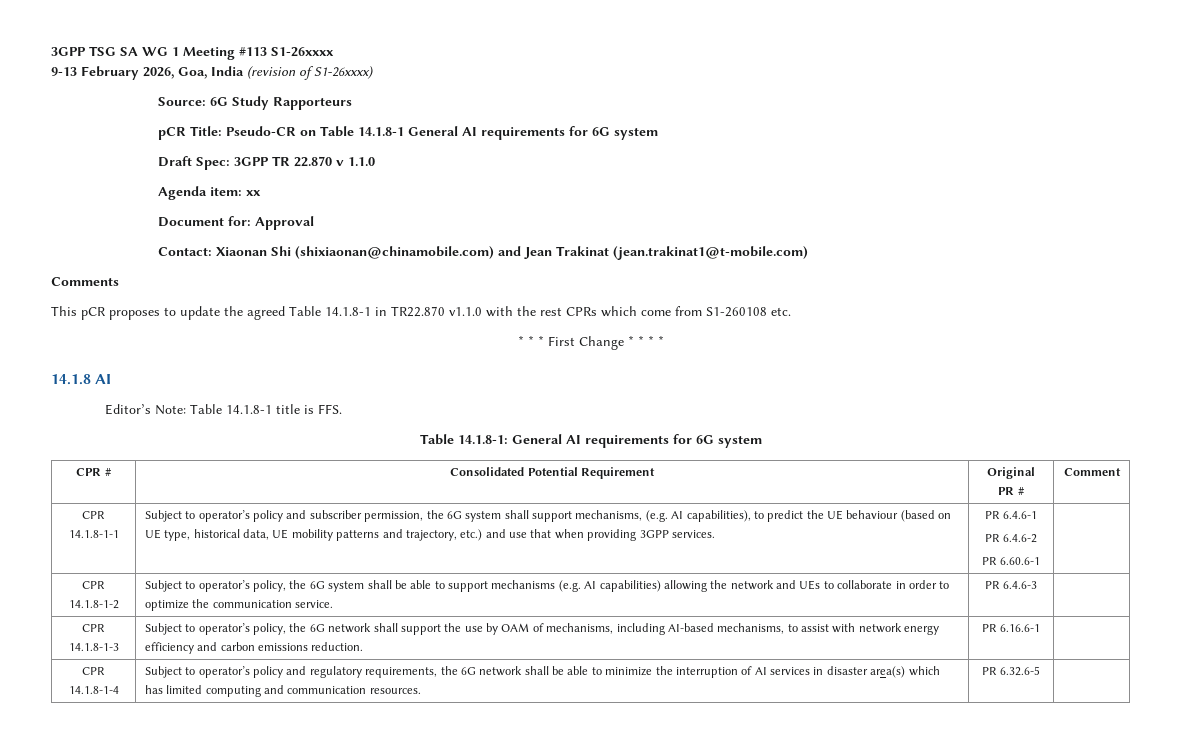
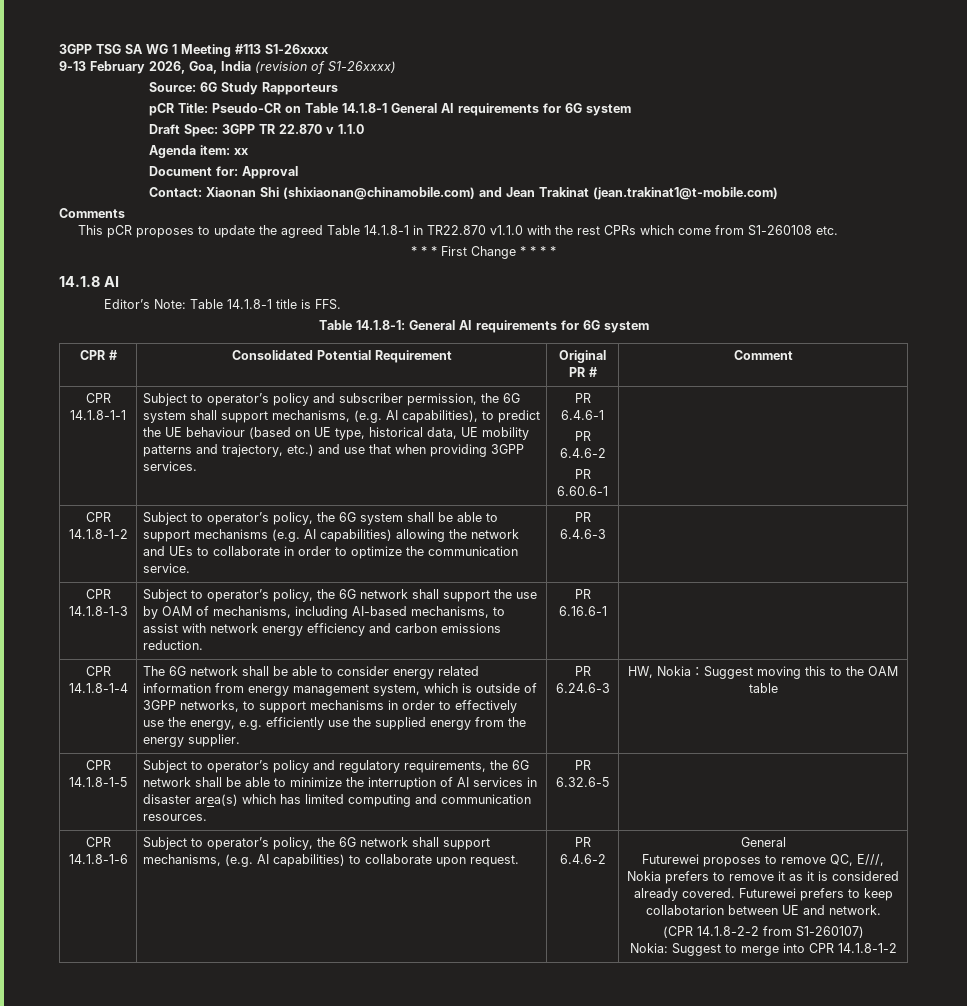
(119, 690) none -> [142,666,479,679] [142,683,537,696] [142,700,517,713] [142,717,526,730] [142,734,240,747] [574,666,591,676] [555,683,610,693] [627,666,898,679] [748,683,778,693] [85,760,111,770] [69,777,127,787] | The 6G network shall be able to consider energy related information from energy management system, which is outside of 3GPP networks, to support mechanisms in order to effectively use the energy, e.g. efficiently use the supplied energy from the energy supplier. | PR 6.24.6-3 | HW, Nokia：Suggest moving this to the OAM table // CPR 14.1.8-1-5
(1041, 671) none -> [85,837,111,847] [68,854,128,864] [142,837,490,850] [142,854,519,867] [574,837,591,847] [559,854,606,864] [740,837,786,847] [641,854,884,867] [626,871,899,884] [633,888,893,901] [645,905,881,915] [662,926,864,938] [629,943,897,956] // CPR 14.1.8-1-6 | Subject to operator’s policy, the 6G network shall support mechanisms, (e.g. AI capabilities) to collaborate upon request. | PR 6.4.6-2 | General // Futurewei proposes to remove QC, E///, Nokia prefers to remove it as it is considered already covered. Futurewei prefers to keep collabotarion between UE and network. // (CPR 14.1.8-2-2 from S1-260107) // Nokia: Suggest to merge into CPR 14.1.8-1-2

